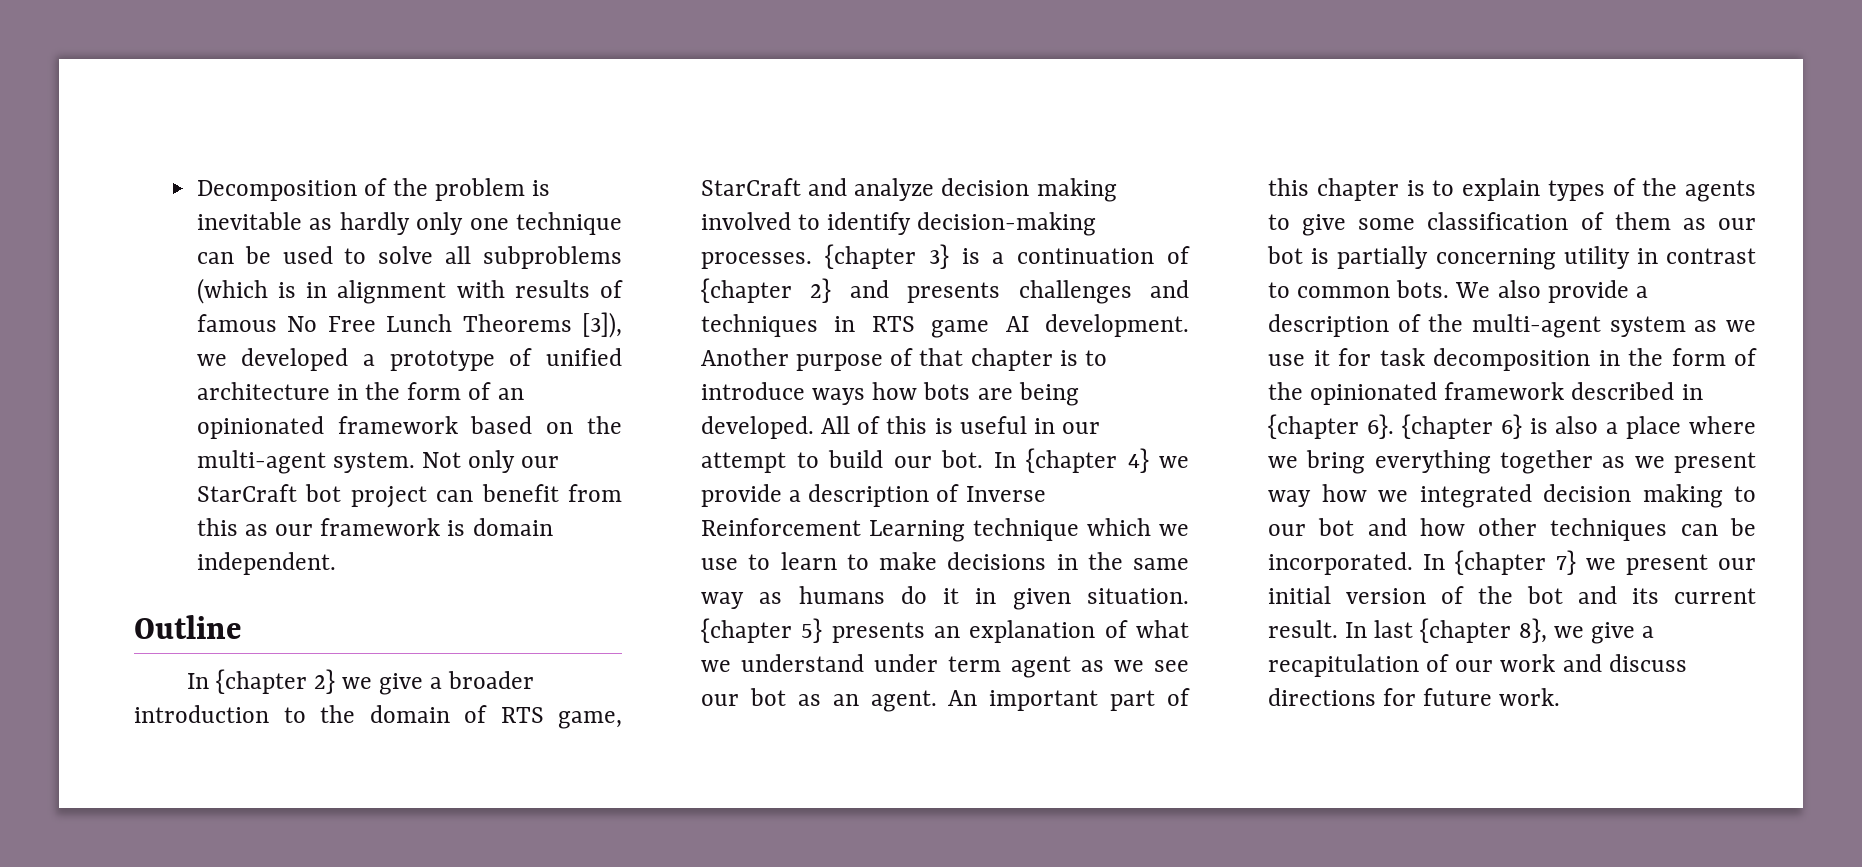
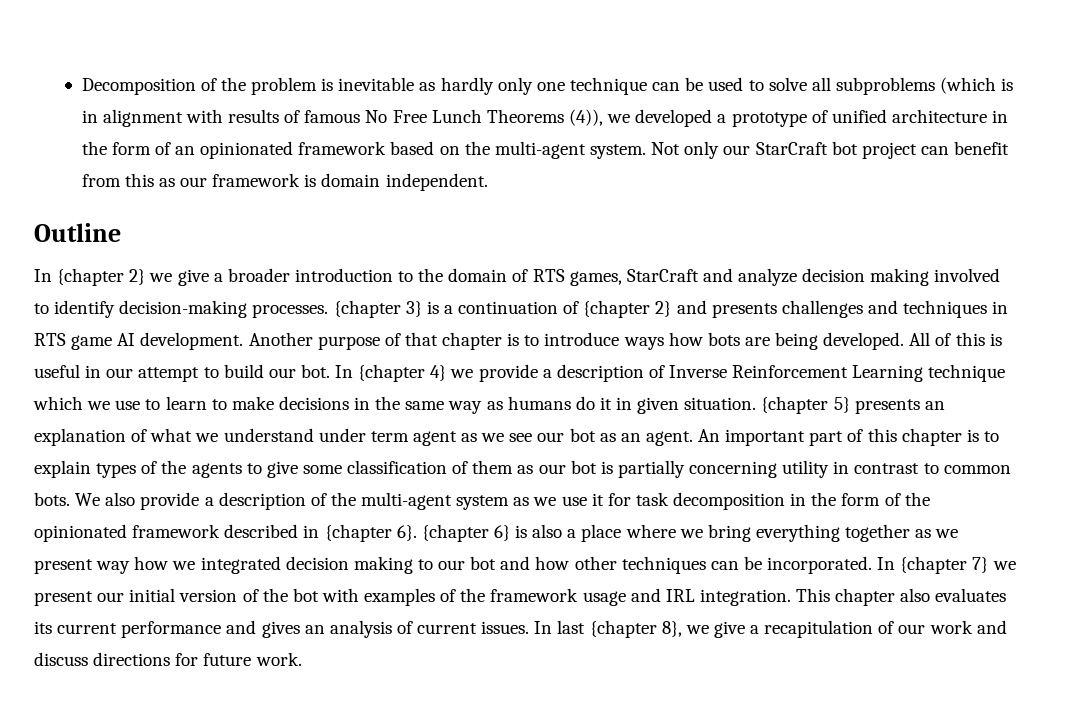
[582,312,622,338] [3]), -> [568,109,603,126] (4)),
[558,711,622,729] game, -> [569,271,622,286] games,
[1578,586,1756,604] [1268,620,1338,638] and its current result. -> [321,588,1007,606] [34,620,530,638] with examples of the framework usage and IRL integration. This chapter also evaluates its current performance and gives an analysis of current issues.

